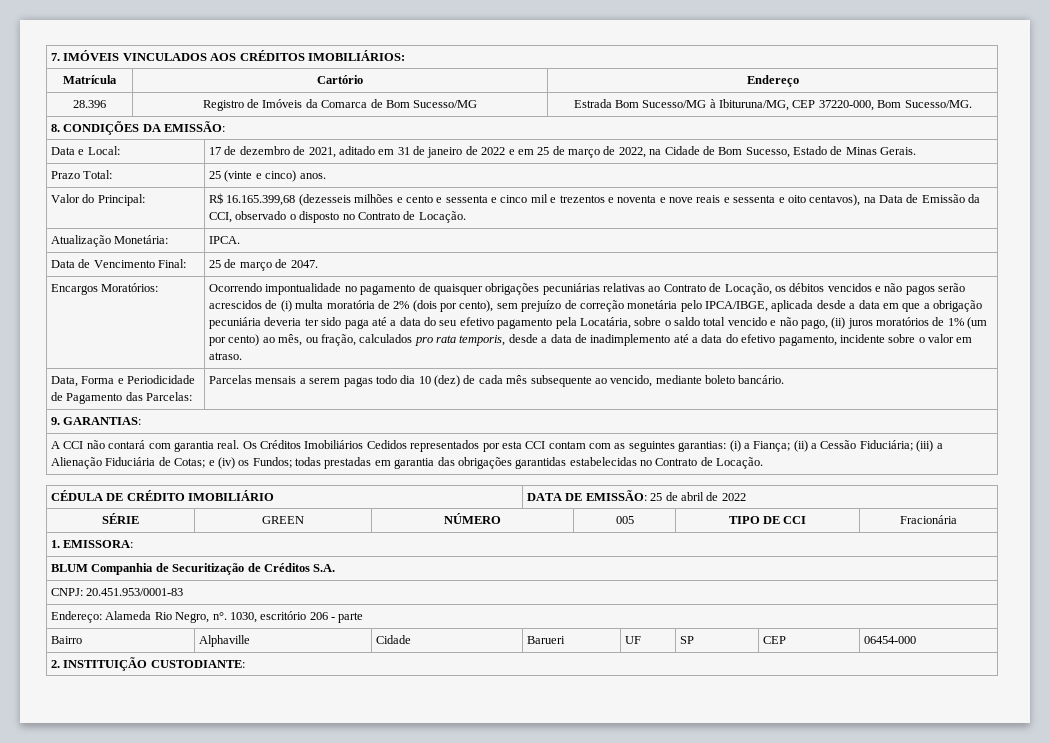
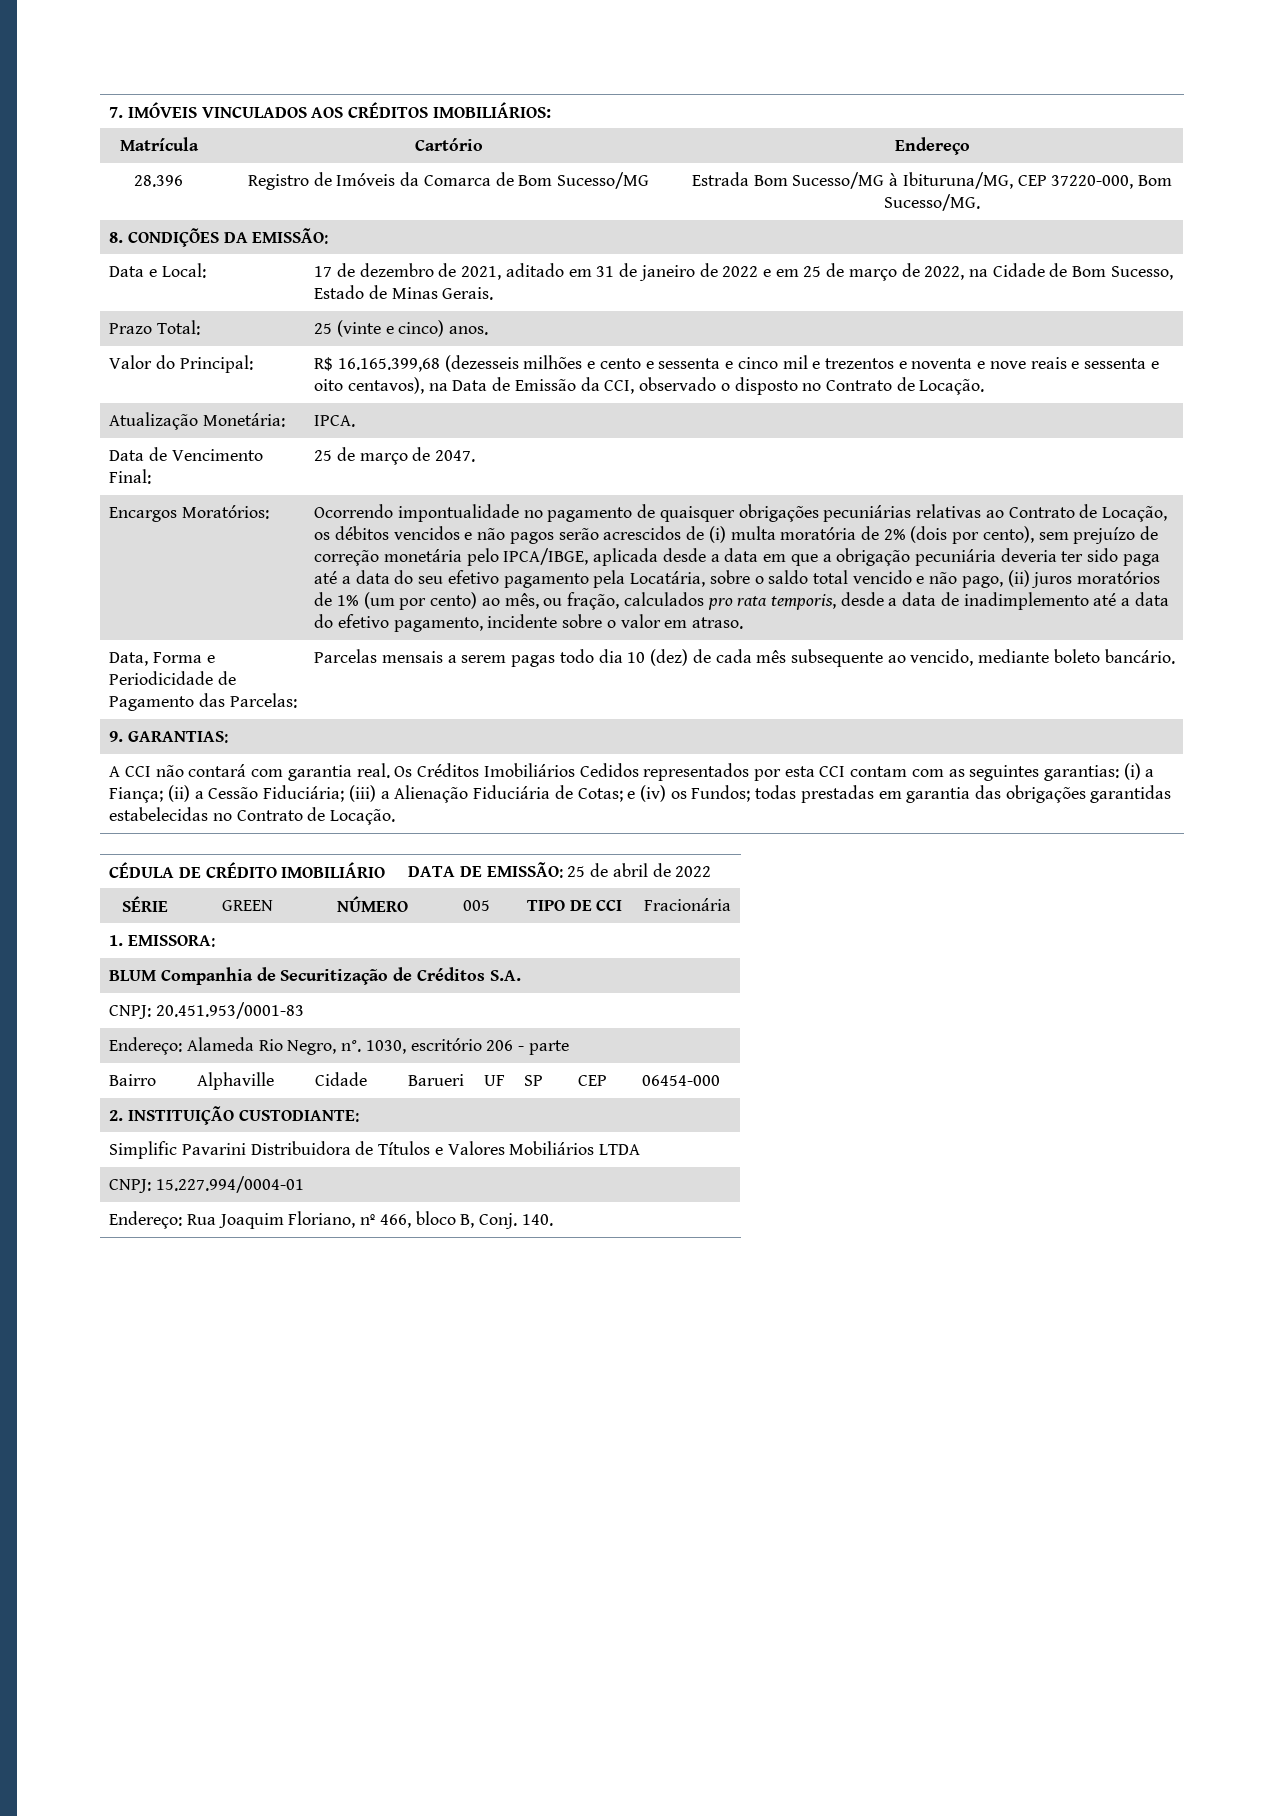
(245, 664) none -> [109,1141,641,1159] [109,1176,304,1193] [109,1211,553,1229] // Simplific Pavarini Distribuidora de Títulos e Valores Mobiliários LTDA // CNPJ: 15.227.994/0004-01 // Endereço: Rua Joaquim Floriano, nº 466, bloco B, Conj. 140.

